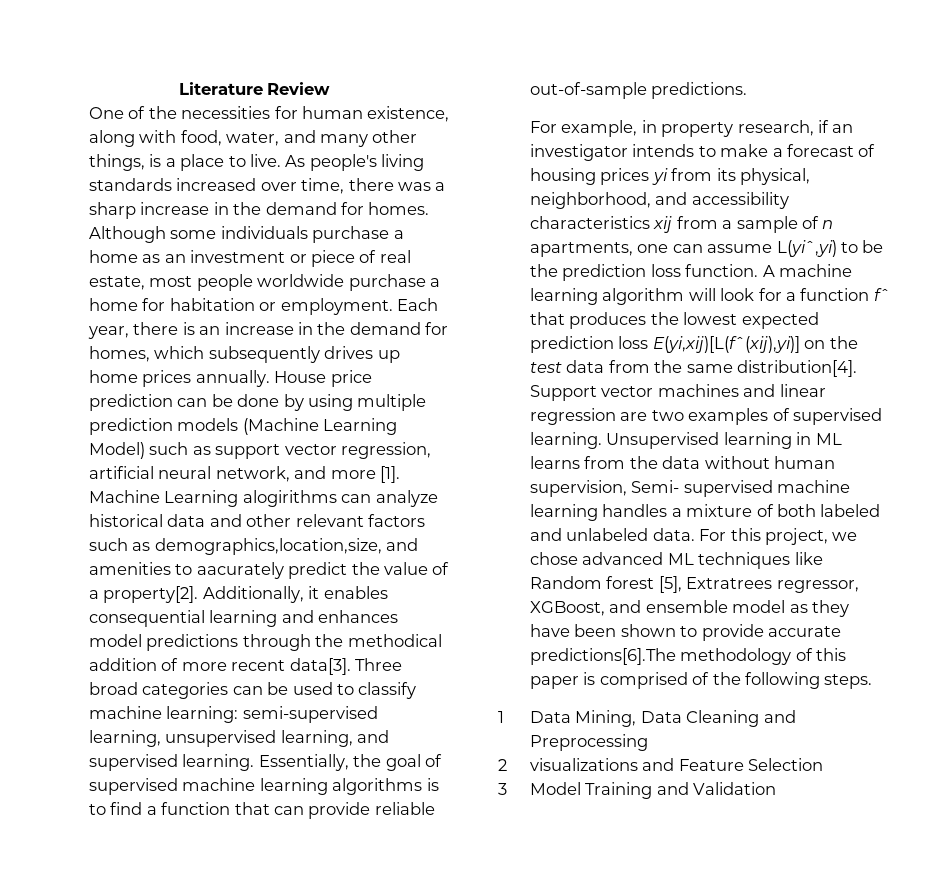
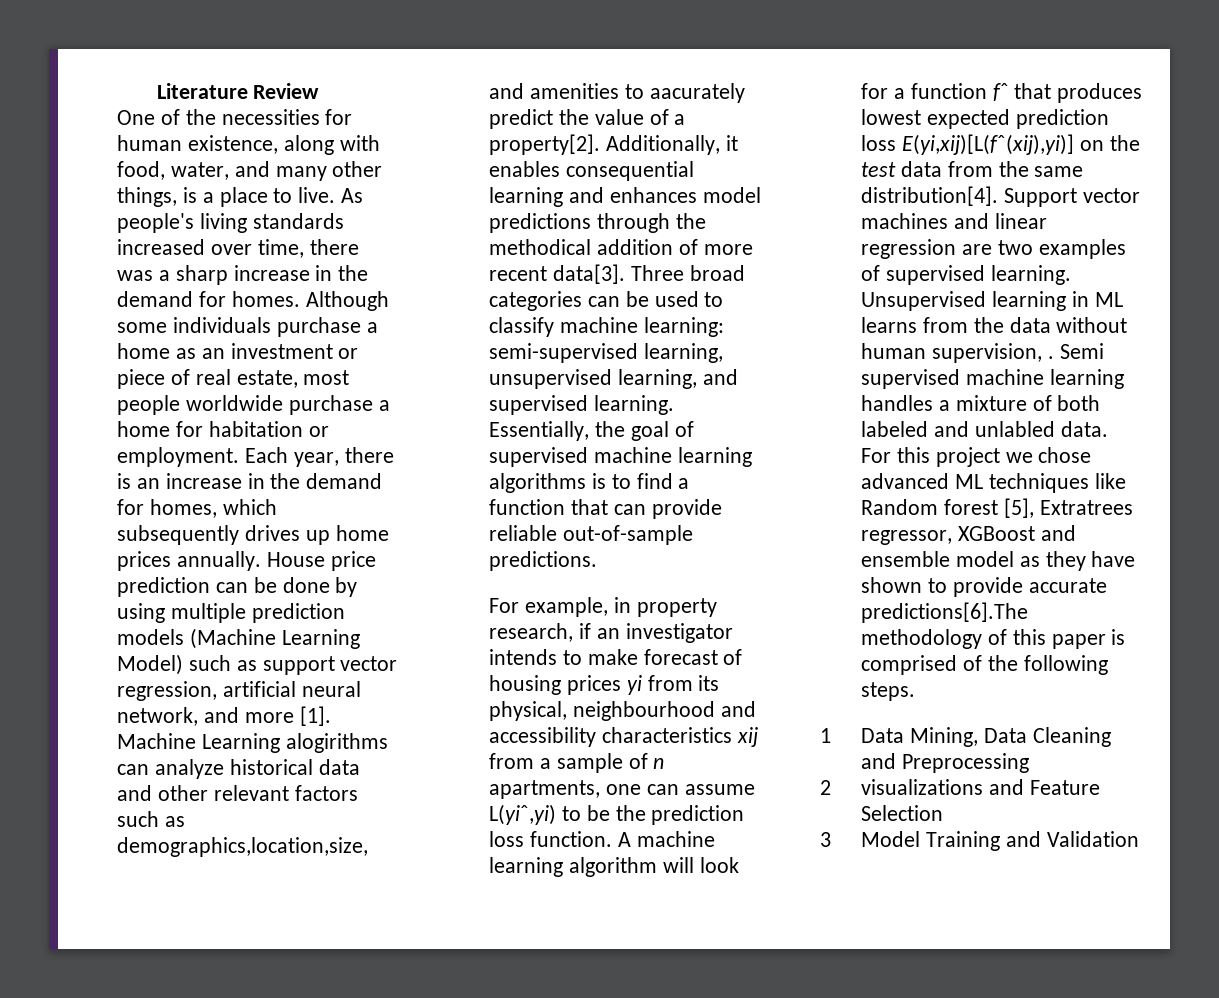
[772,148,783,157] a -> (638, 657) none
[529,192,651,209] neighborhood, -> [573,701,716,721] neighbourhood
[650,312,679,325] the -> (1143, 93) none
[631,480,680,493] Semi- -> [1047,343,1104,359] . Semi
[566,528,649,541] unlabeled -> [974,421,1055,437] unlabled
[765,528,829,545] project, -> [935,447,1000,467] project
[529,601,605,616] XGBoost, -> [958,526,1036,541] XGBoost
[574,624,617,637] been -> (1136, 559) none

